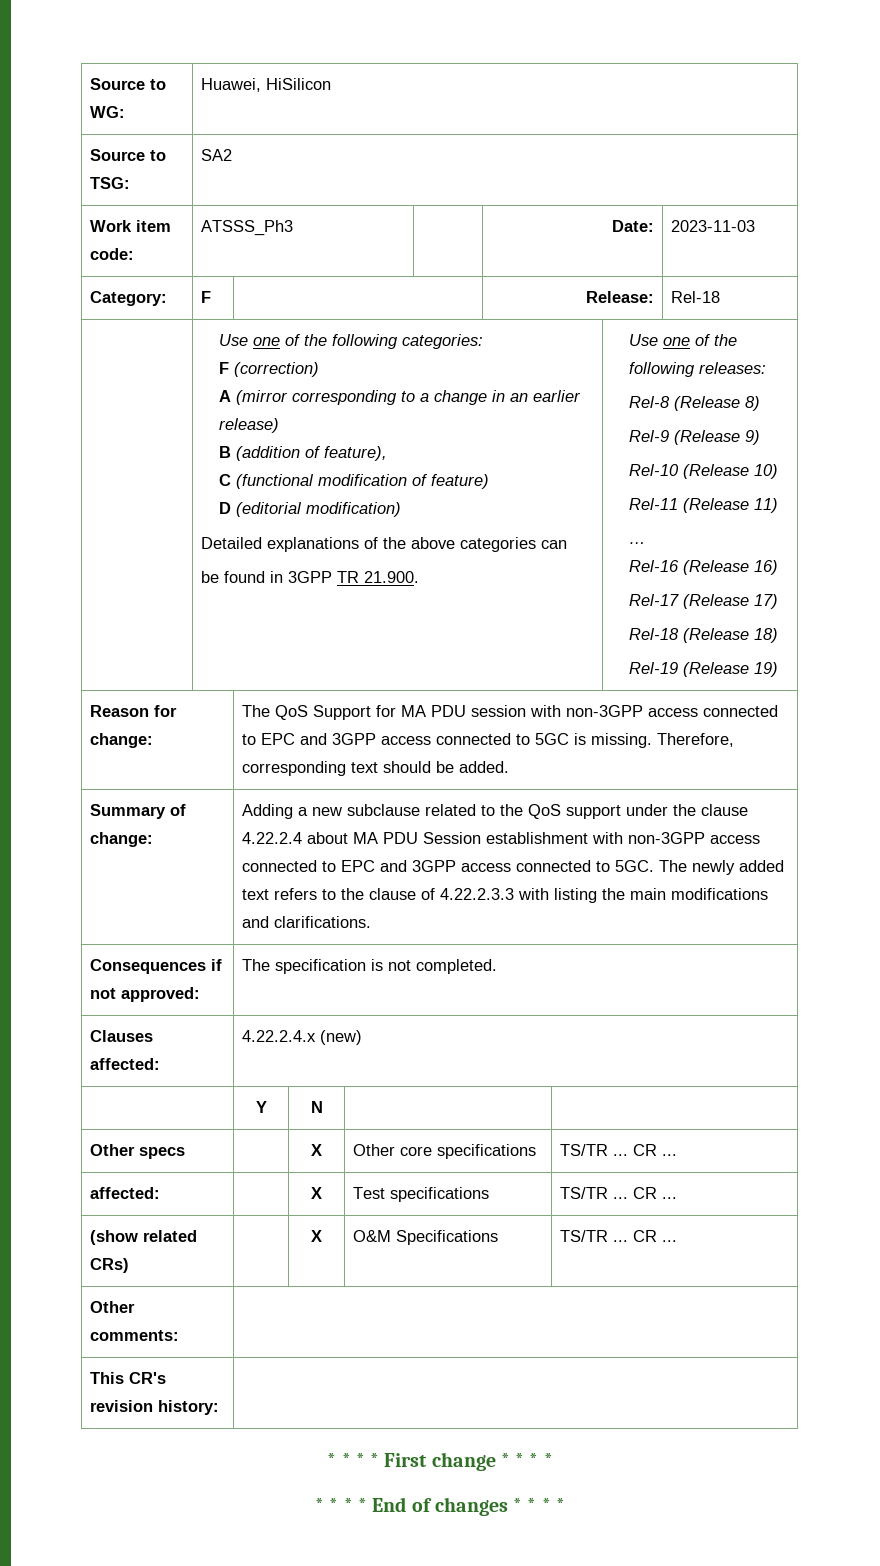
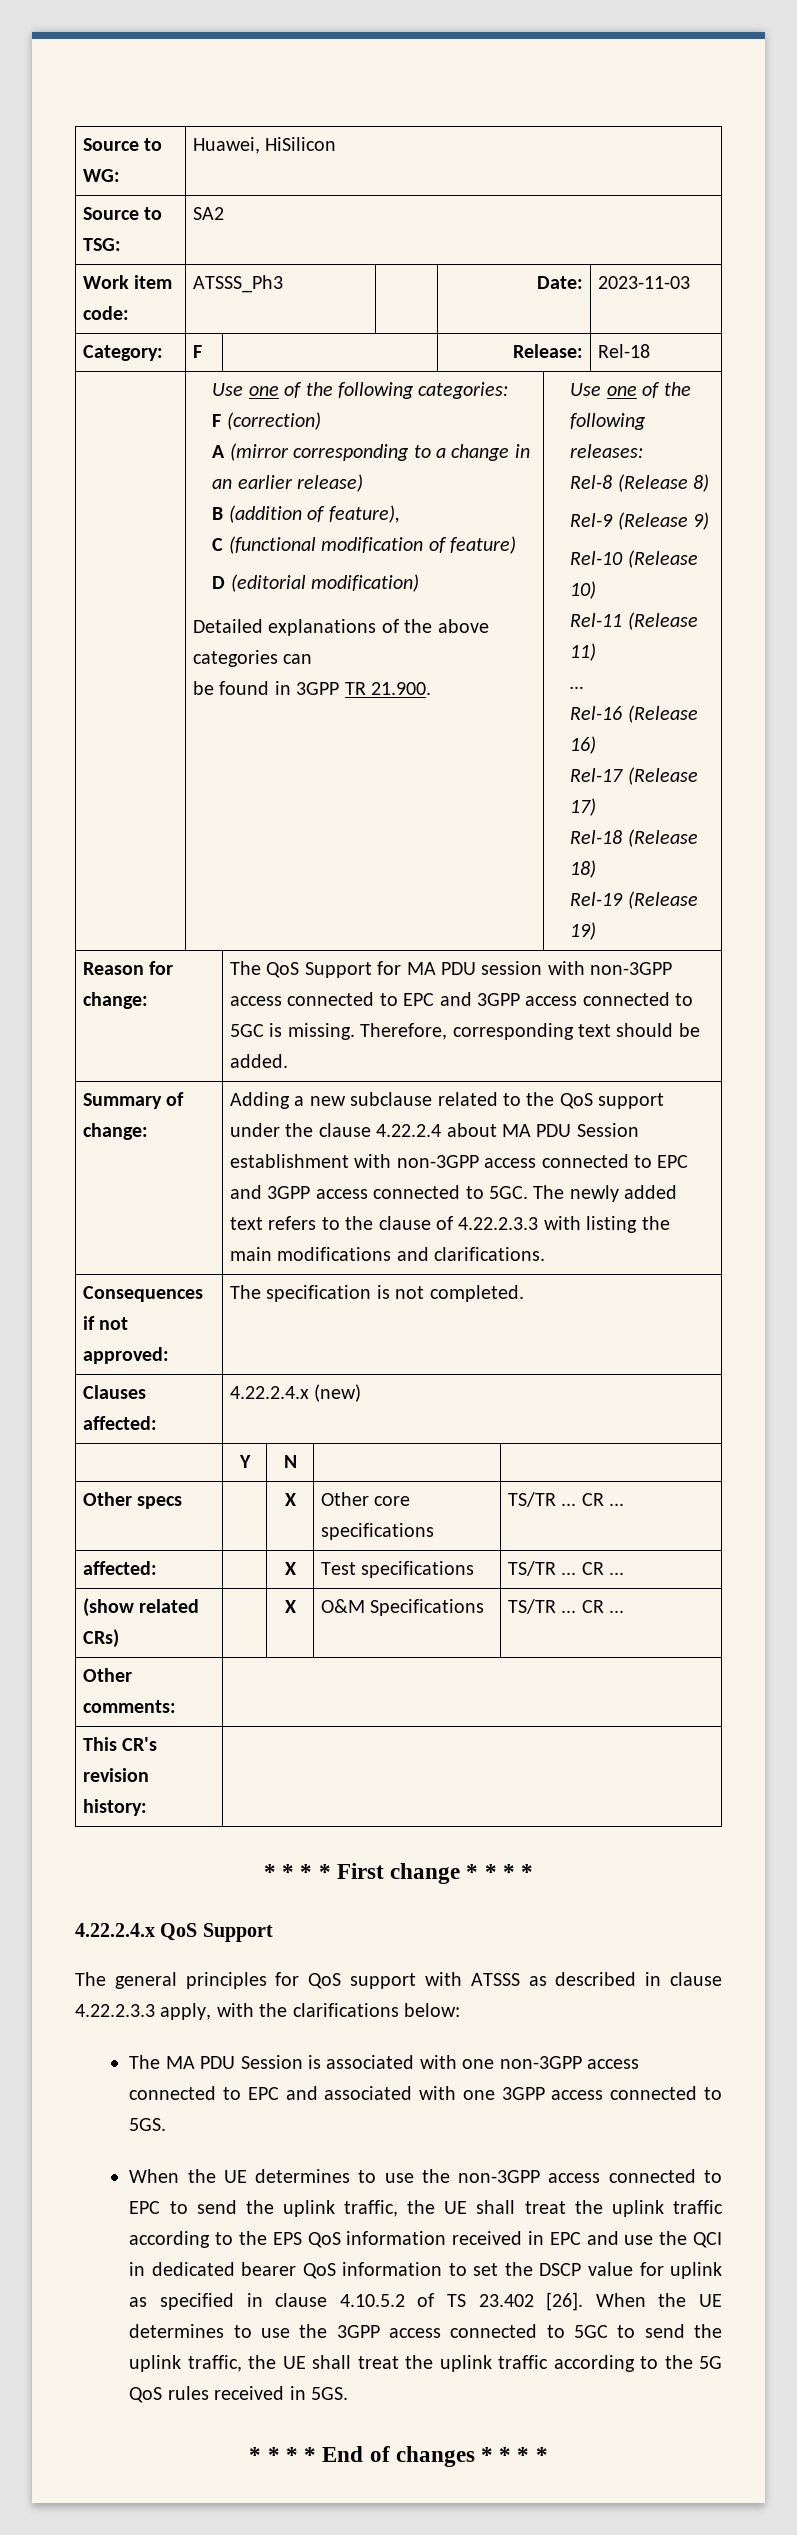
(553, 1460) none -> [75,1923,273,1942] [75,1972,722,1989] [75,2003,460,2020] [129,2055,640,2069] [129,2086,722,2100] [129,2118,167,2131] [129,2169,722,2183] [129,2200,724,2217] [129,2231,723,2248] [129,2262,722,2279] [129,2292,723,2311] [129,2324,723,2338] [129,2355,722,2372] [129,2386,349,2403] // 4.22.2.4.x QoS Support // The general principles for QoS support with ATSSS as described in clause 4.22.2.3.3 apply, with the clarifications below: // The MA PDU Session is associated with one non-3GPP access connected to EPC and associated with one 3GPP access connected to 5GS. // When the UE determines to use the non-3GPP access connected to EPC to send the uplink traffic, the UE shall treat the uplink traffic according to the EPS QoS information received in EPC and use the QCI in dedicated bearer QoS information to set the DSCP value for uplink as specified in clause 4.10.5.2 of TS 23.402 [26]. When the UE determines to use the 3GPP access connected to 5GC to send the uplink traffic, the UE shall treat the uplink traffic according to the 5G QoS rules received in 5GS.

